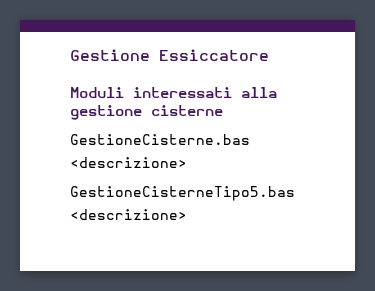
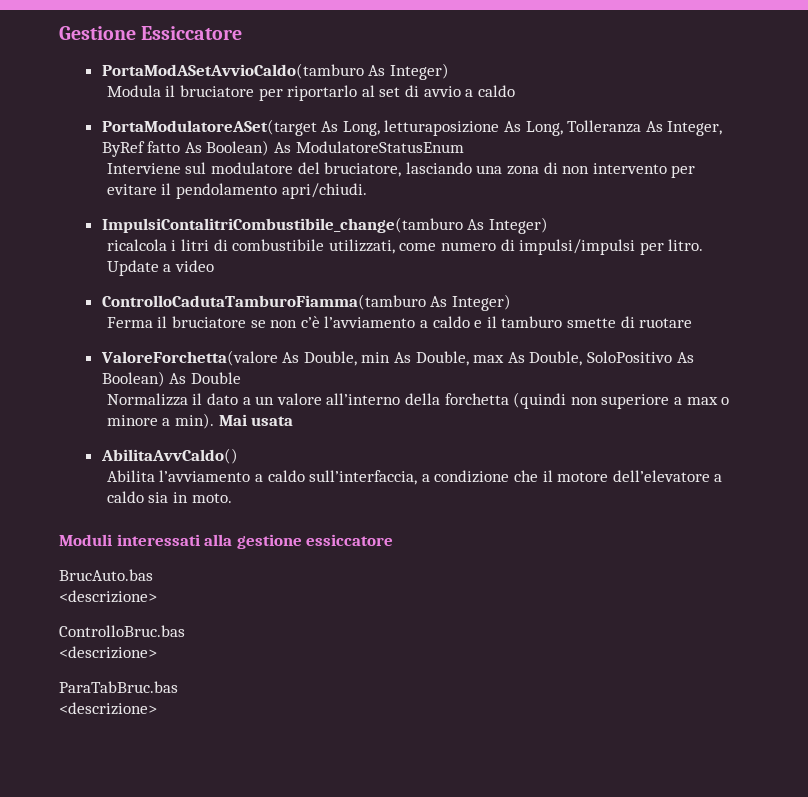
(269, 55) none -> [101,63,449,80] [106,85,515,101] [101,119,723,136] [101,140,464,157] [106,162,696,178] [106,183,367,199] [101,217,548,234] [106,239,704,255] [106,260,215,276] [101,294,511,311] [106,316,693,328] [100,350,694,366] [101,371,241,387] [106,392,730,409] [106,413,294,429] [100,448,238,464] [106,470,723,485] [106,491,232,503] // PortaModASetAvvioCaldo(tamburo As Integer) // Modula il bruciatore per riportarlo al set di avvio a caldo // PortaModulatoreASet(target As Long, letturaposizione As Long, Tolleranza As Integer, ByRef fatto As Boolean) As ModulatoreStatusEnum // Interviene sul modulatore del bruciatore, lasciando una zona di non intervento per evitare il pendolamento apri/chiudi. // ImpulsiContalitriCombustibile_change(tamburo As Integer) // ricalcola i litri di combustibile utilizzati, come numero di impulsi/impulsi per litro. Update a video // ControlloCadutaTamburoFiamma(tamburo As Integer) // Ferma il bruciatore se non c’è l’avviamento a caldo e il tamburo smette di ruotare // ValoreForchetta(valore As Double, min As Double, max As Double, SoloPositivo As Boolean) As Double // Normalizza il dato a un valore all’interno della forchetta (quindi non superiore a max o minore a min). Mai usata // AbilitaAvvCaldo() // Abilita l’avviamento a caldo sull’interfaccia, a condizione che il motore dell’elevatore a caldo sia in moto.
[151,105,223,116] [70,134,250,145] [70,157,187,168] [70,186,295,201] [70,209,187,220] cisterne // GestioneCisterne.bas // <descrizione> // GestioneCisterneTipo5.bas // <descrizione> -> [306,534,394,546] [59,569,153,581] [59,590,157,603] [59,625,185,637] [59,646,157,659] [59,681,178,693] [59,702,157,715] essiccatore // BrucAuto.bas // <descrizione> // ControlloBruc.bas // <descrizione> // ParaTabBruc.bas // <descrizione>

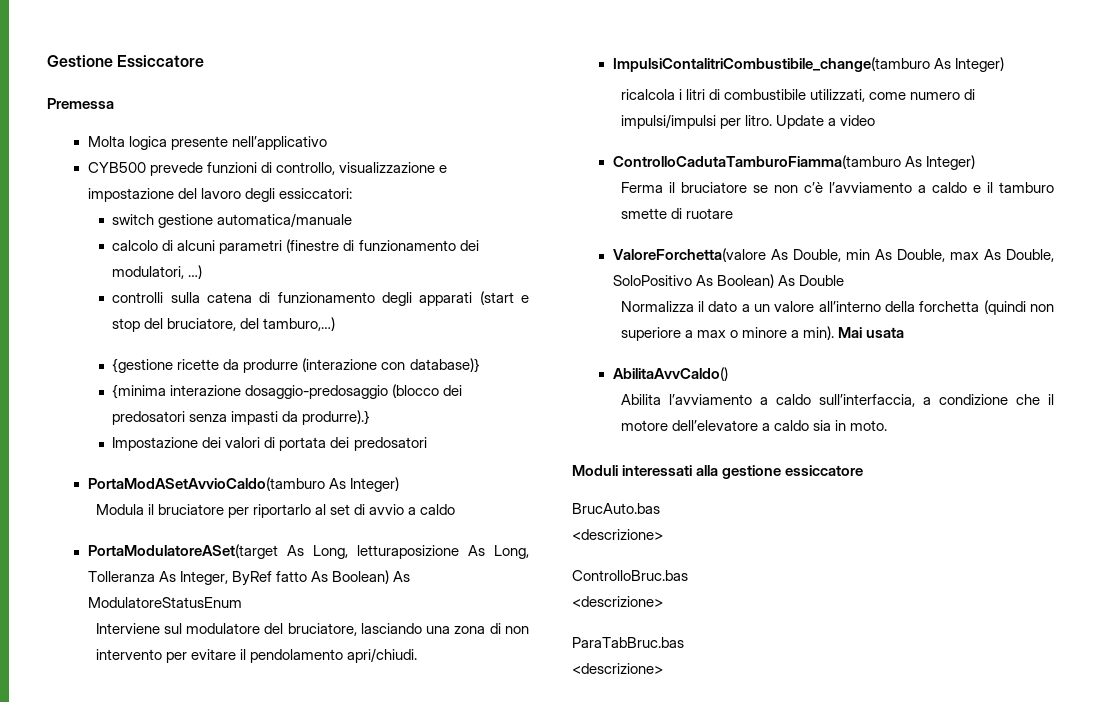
(243, 33) none -> [47,98,114,109] [87,136,328,150] [87,162,448,176] [87,188,353,202] [112,213,353,228] [112,239,479,254] [112,265,203,279] [112,291,529,306] [112,317,336,332] [112,358,480,373] [112,384,463,399] [112,410,371,425] [112,437,427,451] // Premessa // Molta logica presente nell’applicativo // CYB500 prevede funzioni di controllo, visualizzazione e impostazione del lavoro degli essiccatori: // switch gestione automatica/manuale // calcolo di alcuni parametri (finestre di funzionamento dei modulatori, …) // controlli sulla catena di funzionamento degli apparati (start e stop del bruciatore, del tamburo,…) // {gestione ricette da produrre (interazione con database)} // {minima interazione dosaggio-predosaggio (blocco dei predosatori senza impasti da produrre).} // Impostazione dei valori di portata dei predosatori

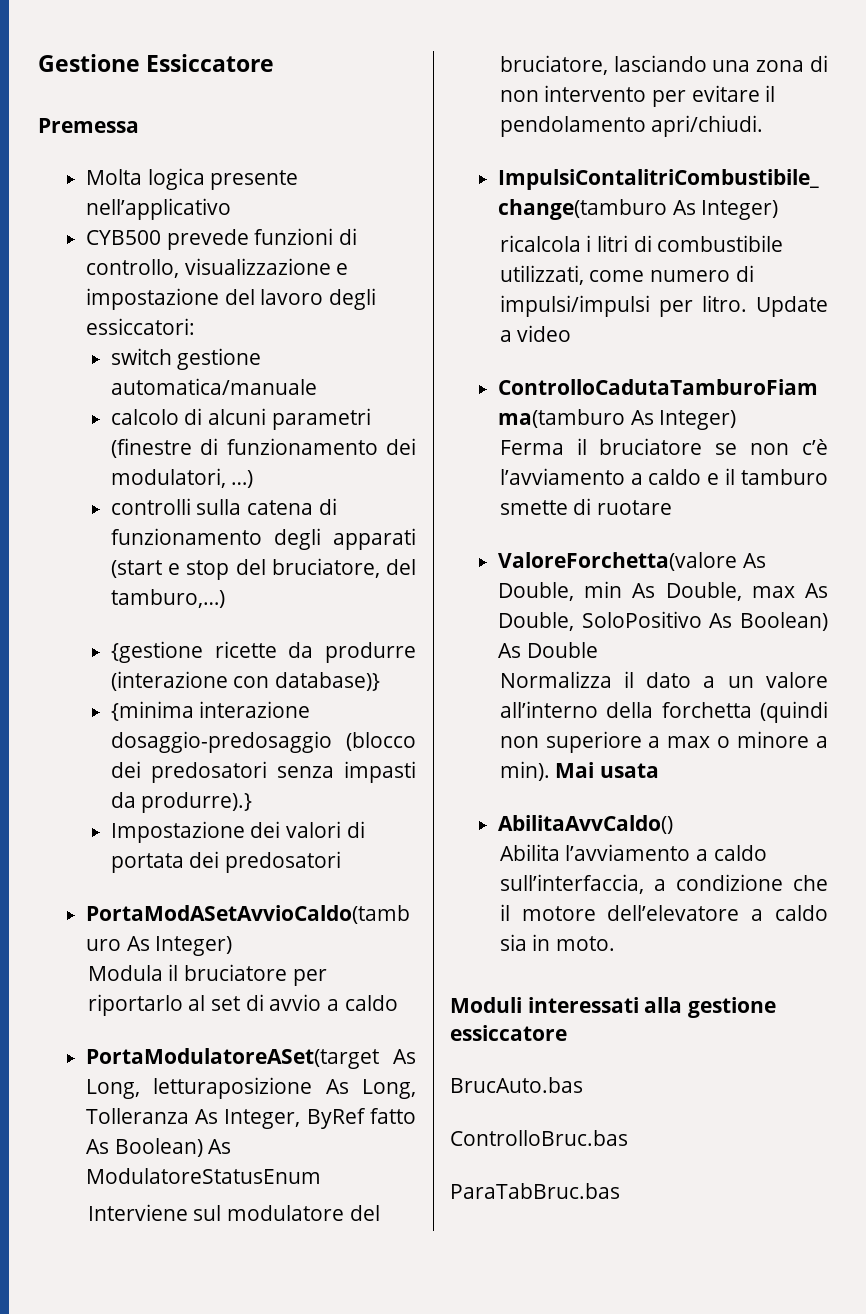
[572,529,663,540] // <descrizione> -> (583, 1085) none
[572,596,663,607] // <descrizione> -> (628, 1138) none
[572,663,663,674] // <descrizione> -> (620, 1191) none

